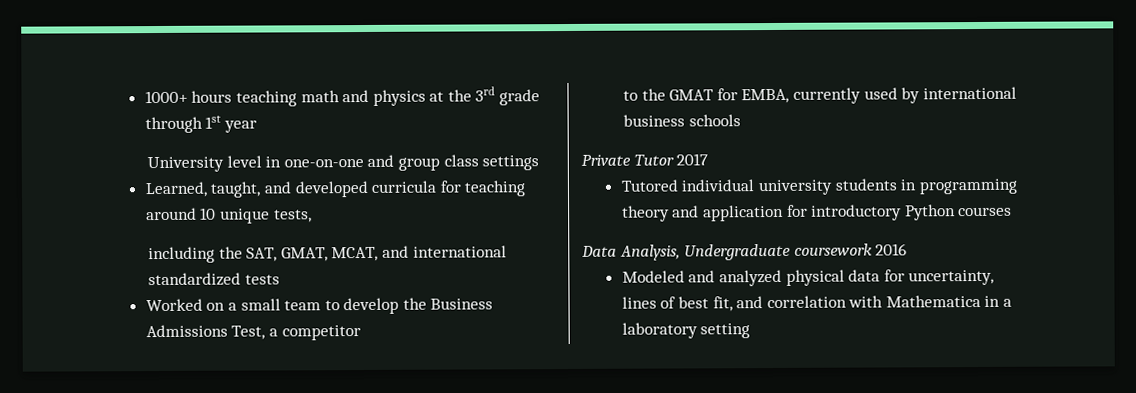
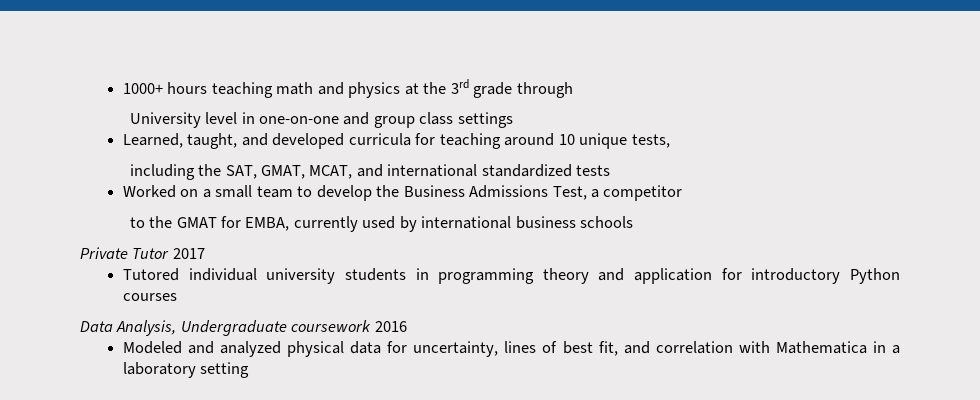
[205,115,257,133] 1st year -> (573, 90) none

